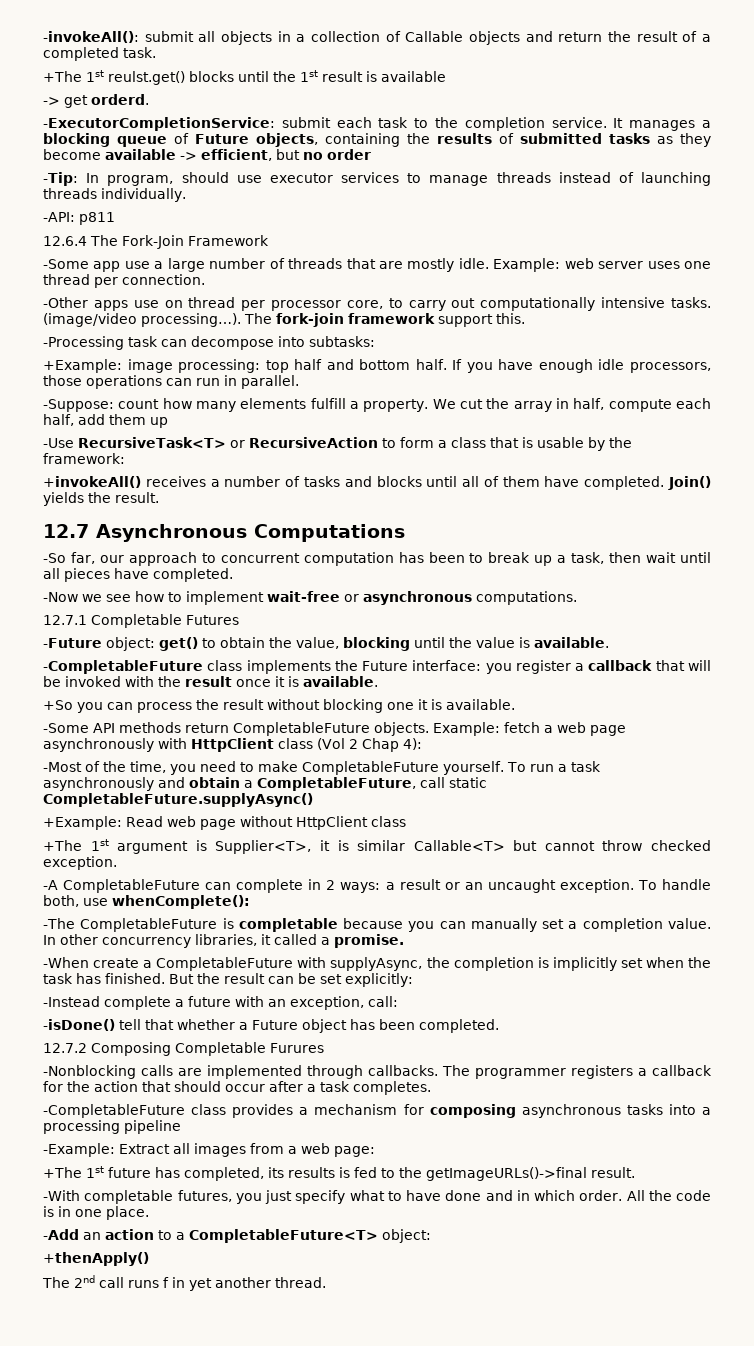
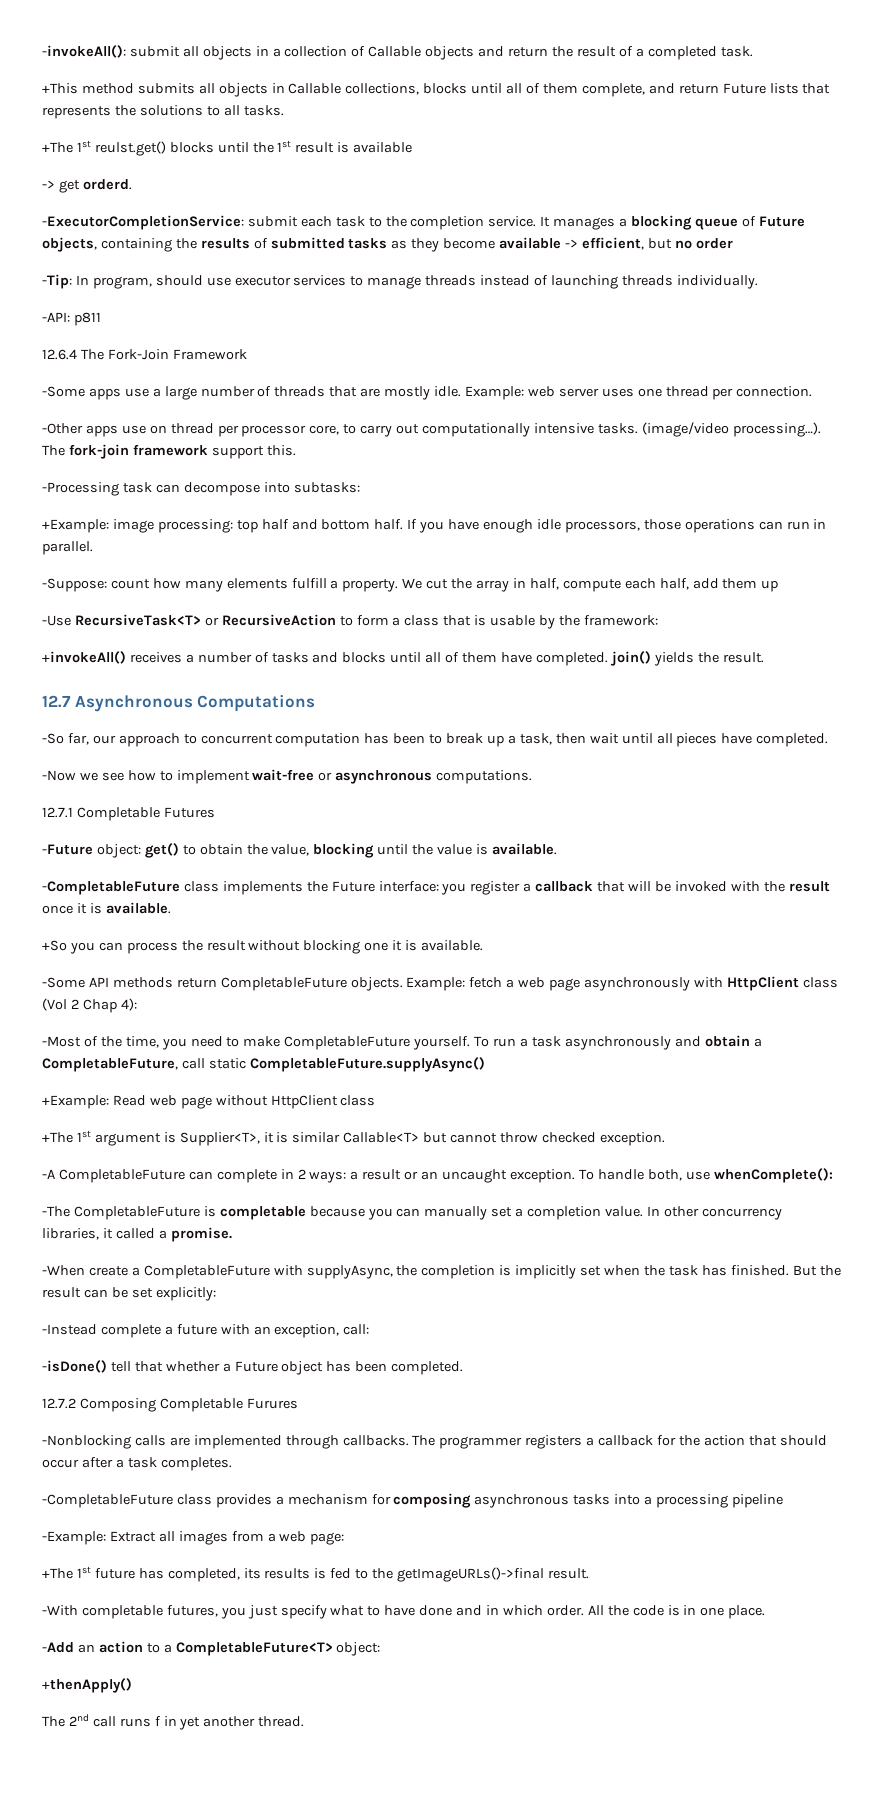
(156, 52) none -> [42,83,831,97] [42,105,284,119] // +This method submits all objects in Callable collections, blocks until all of them complete, and return Future lists that represents the solutions to all tasks.
[93,261,121,272] app -> [88,388,121,400] apps
[668,476,711,490] Join() -> [609,651,651,666] join()

